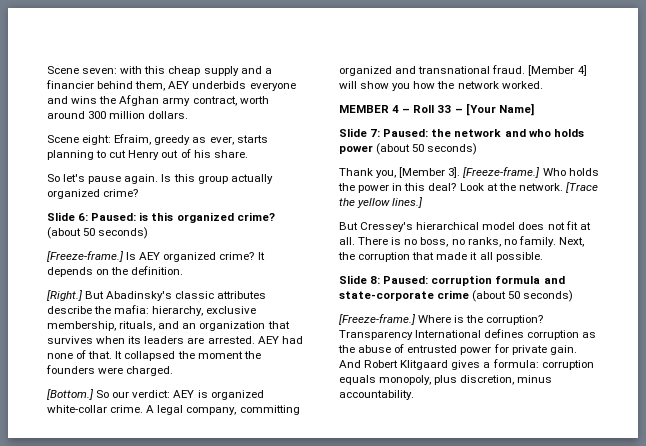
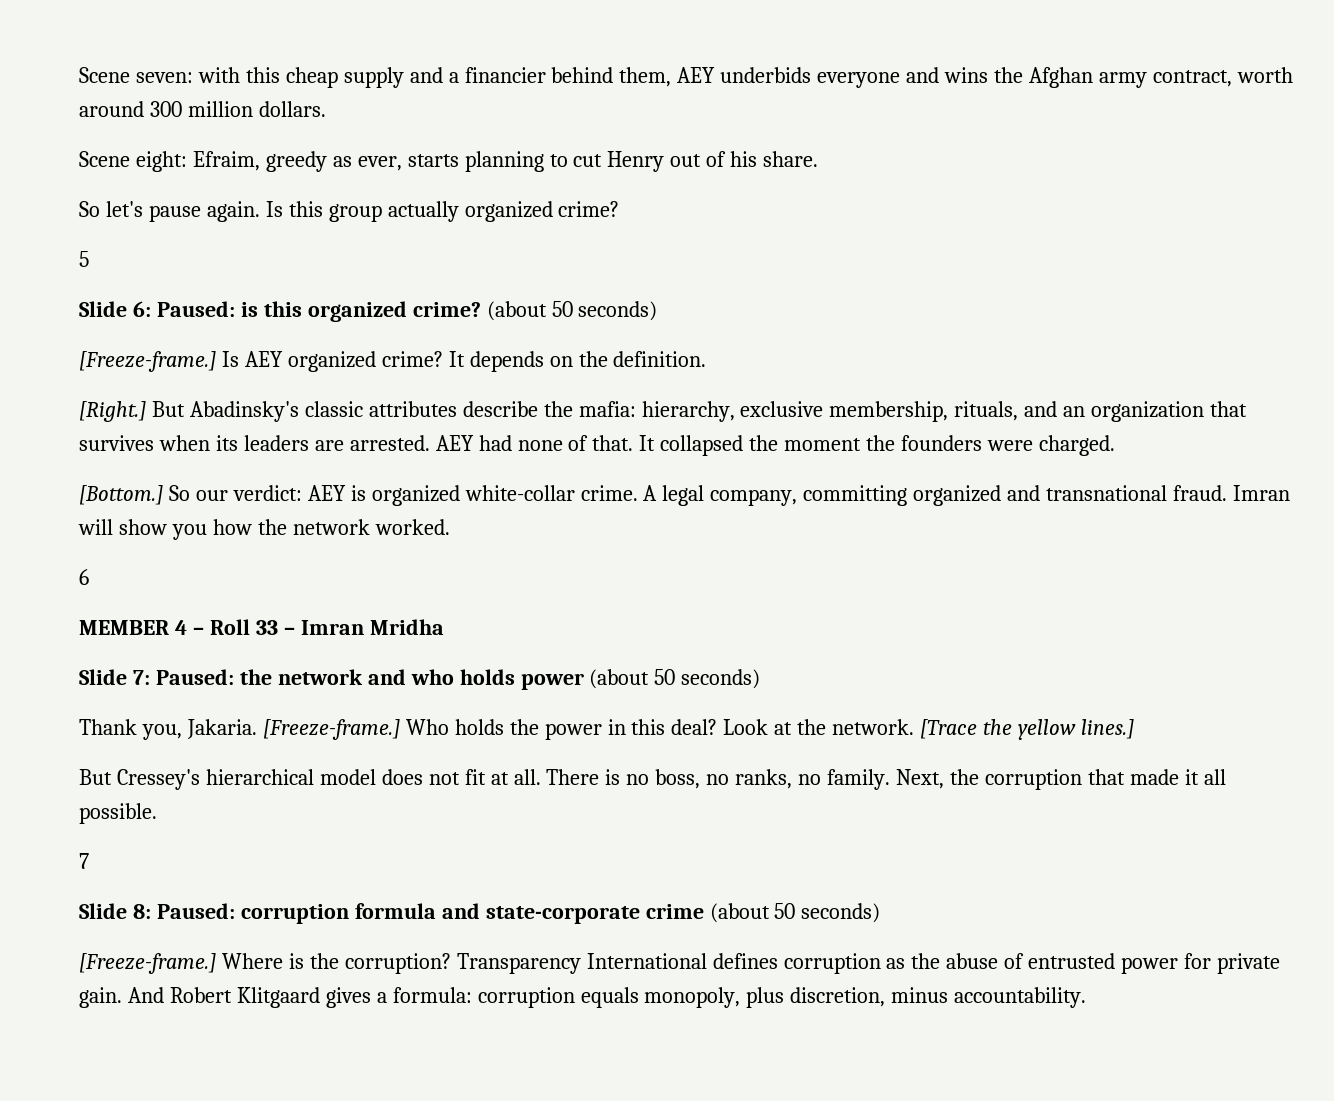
(139, 193) none -> [79,251,89,267] // 5
[528,65,587,76] [Member 4] -> [1232,485,1290,501] Imran
(543, 85) none -> [79,569,89,585] // 6
[465,103,534,116] [Your Name] -> [300,619,444,635] Imran Mridha
[399,167,461,178] [Member 3]. -> [186,719,257,739] Jakaria.
(543, 257) none -> [79,853,89,869] // 7

